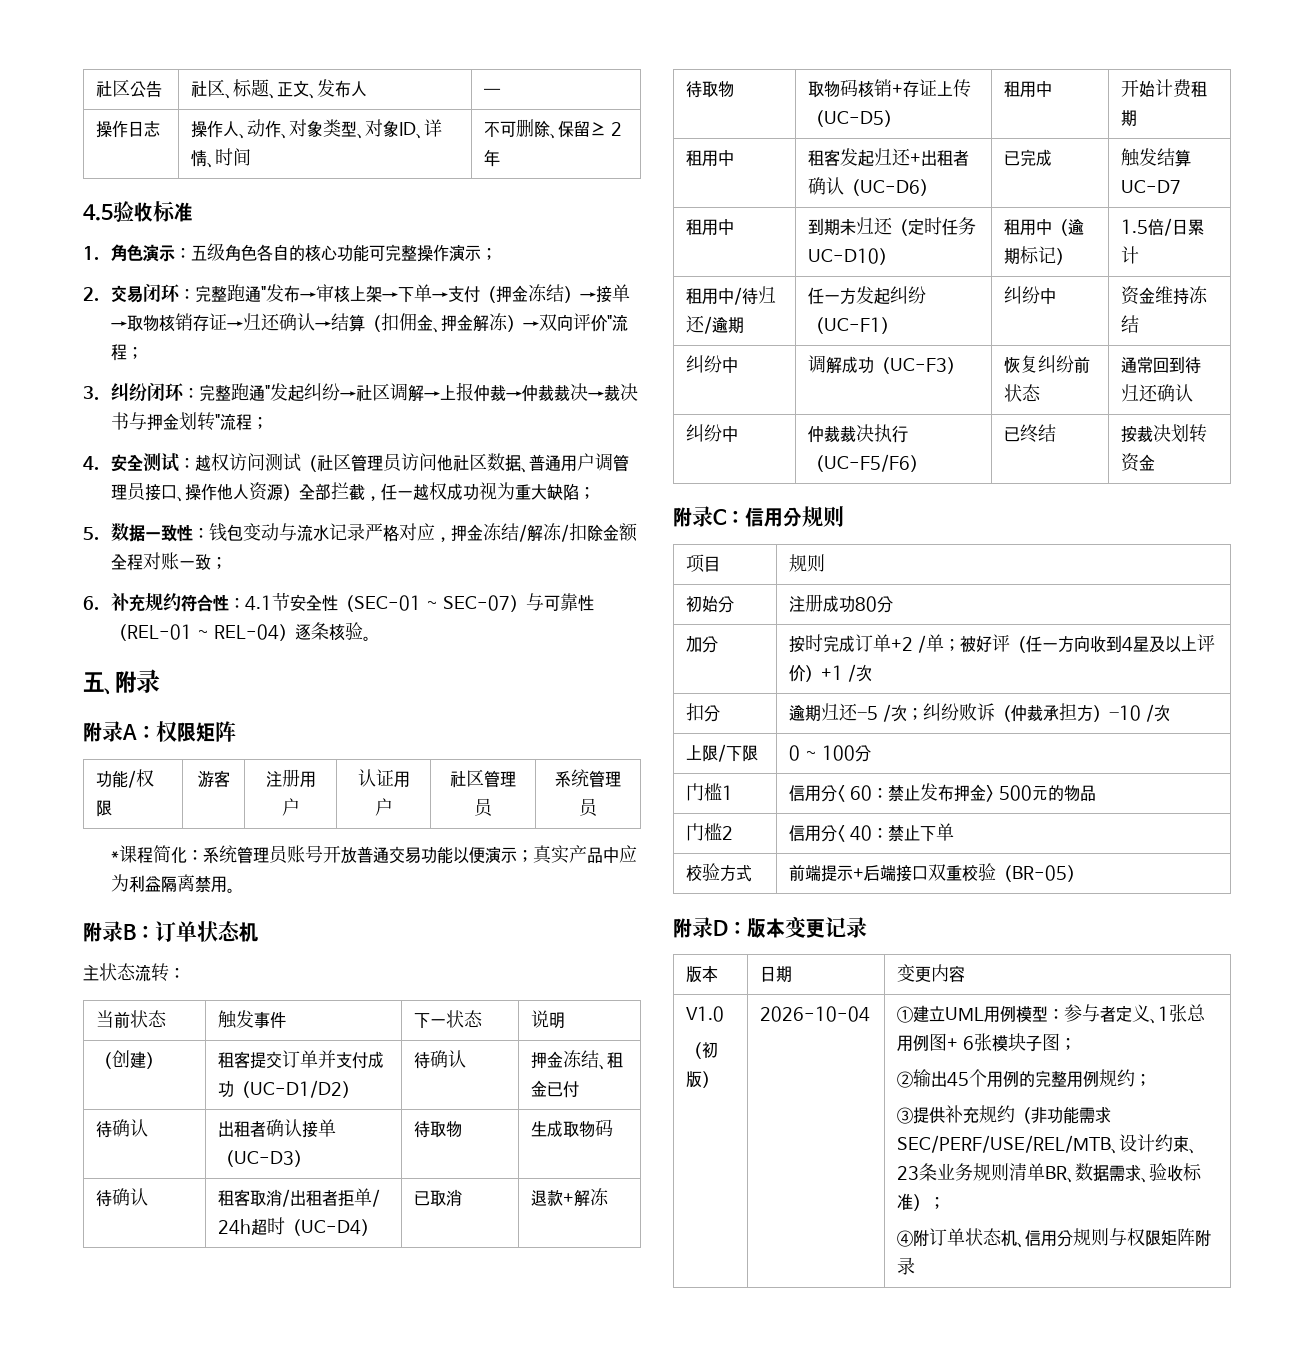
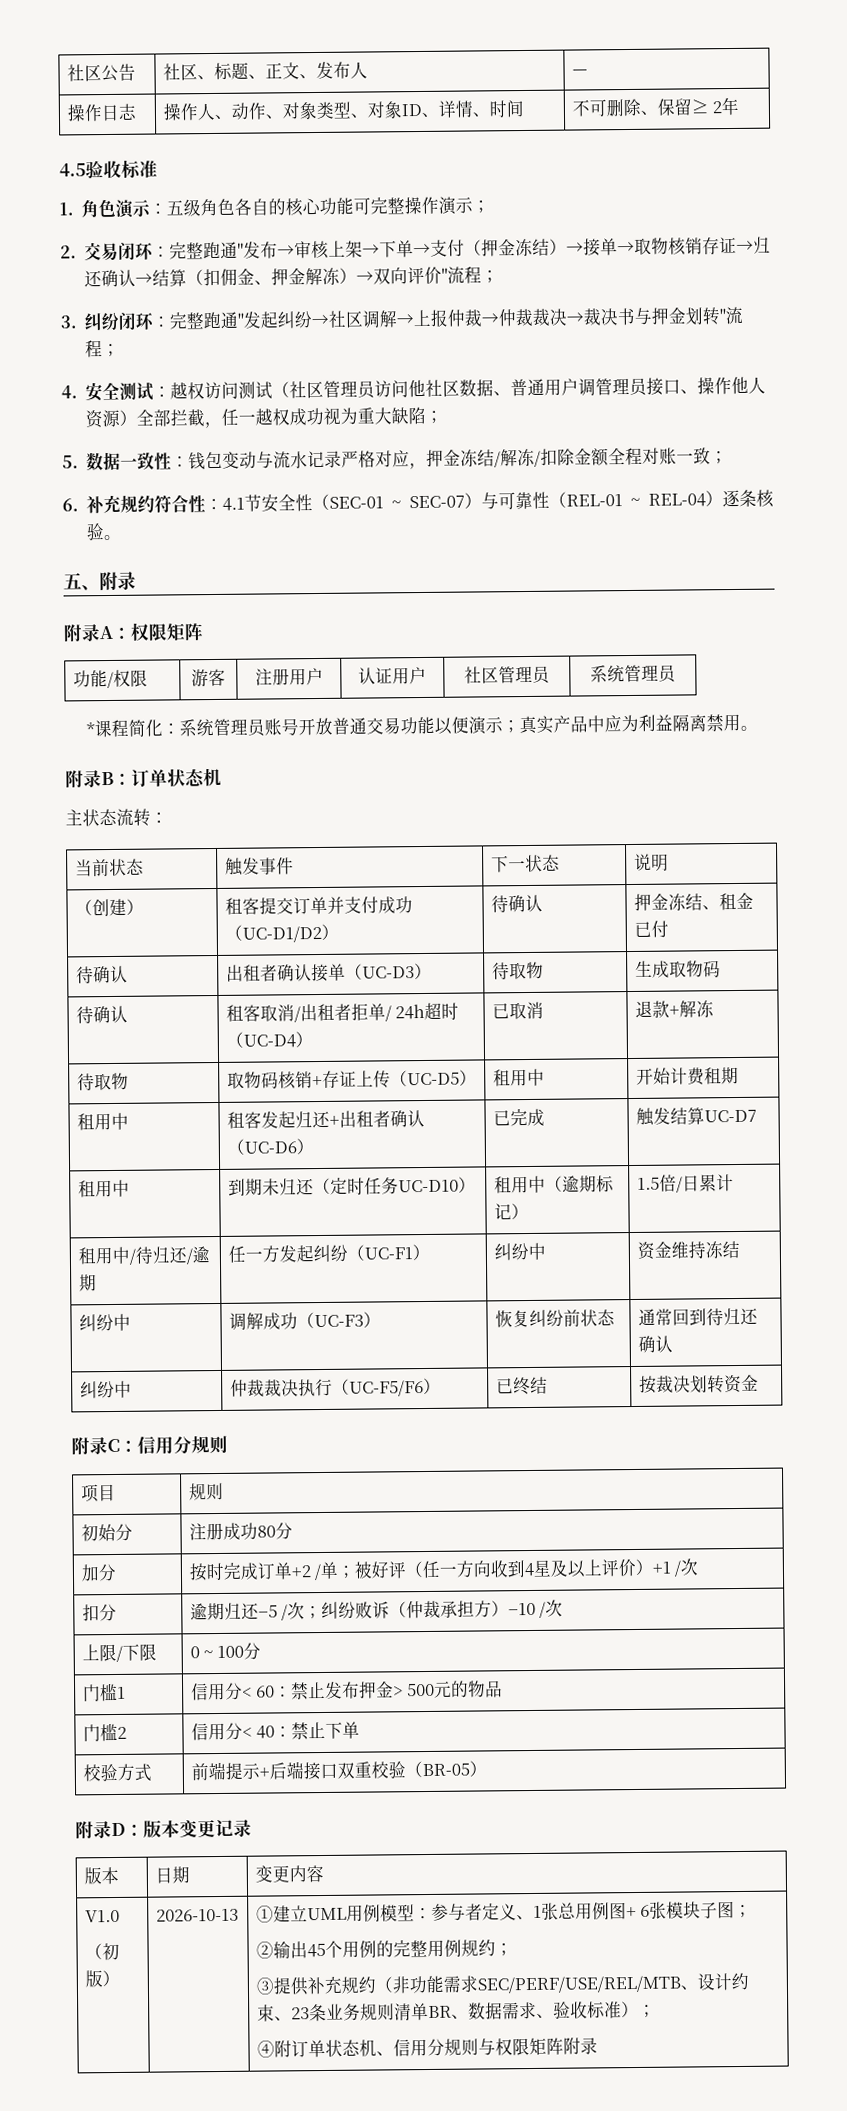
[760,1006,871,1022] 2026-10-04 -> [155,1908,239,1922] 2026-10-13

